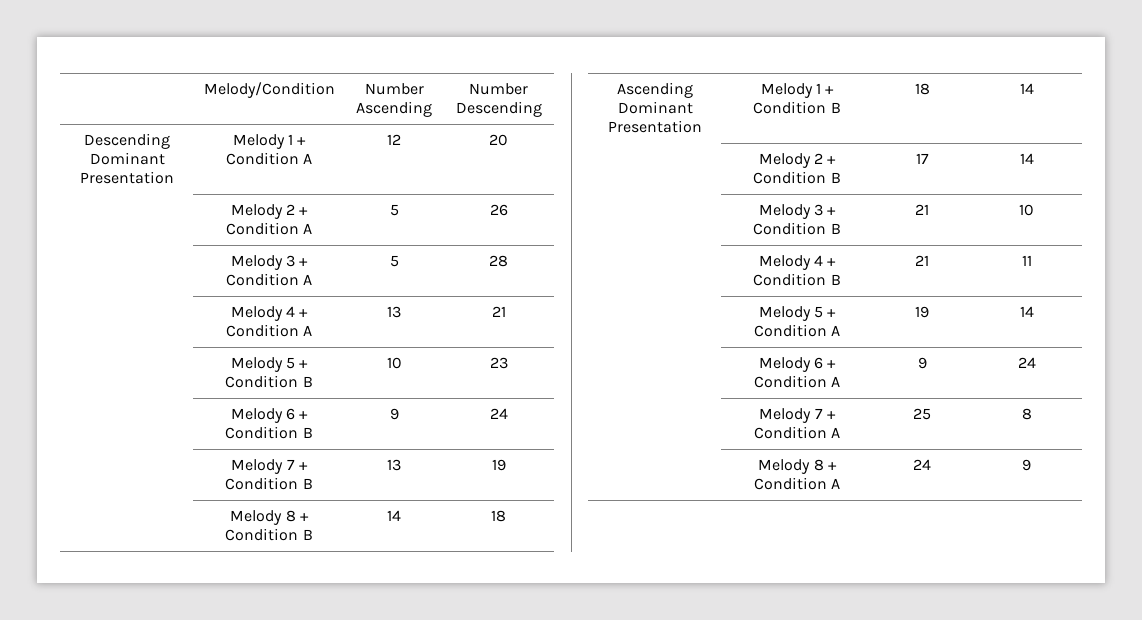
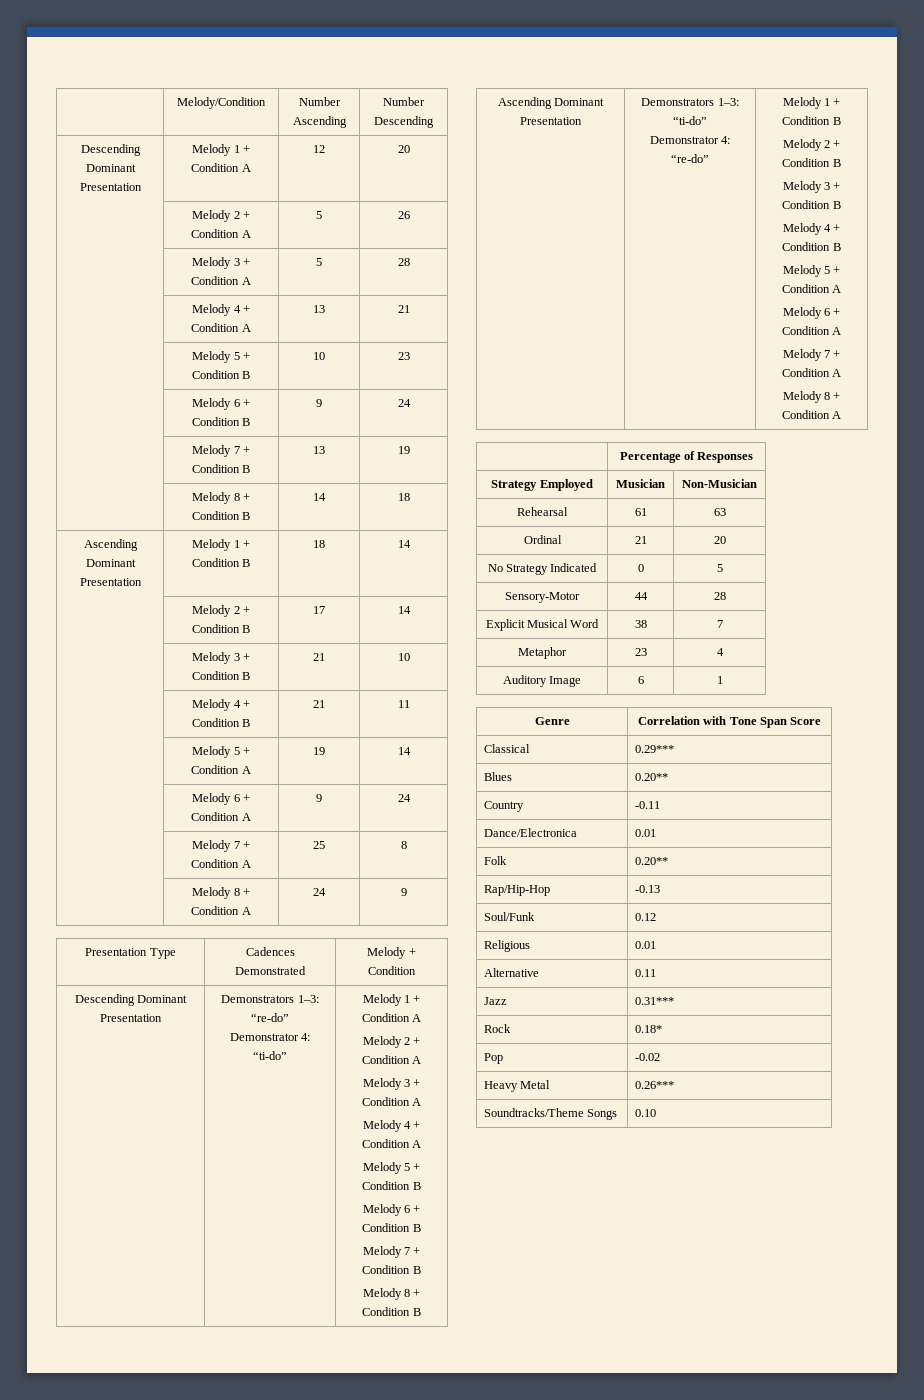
(1031, 465) none -> [85,948,176,959] [245,947,295,956] [235,966,306,975] [367,947,416,959] [368,966,416,975] [74,994,188,1006] [100,1014,162,1022] [221,995,319,1003] [251,1013,289,1022] [229,1033,311,1041] [253,1051,287,1060] [362,994,421,1006] [361,1013,422,1022] [362,1036,421,1048] [361,1055,422,1064] [362,1078,421,1090] [361,1097,422,1106] [362,1120,421,1132] [361,1139,422,1148] [362,1162,421,1174] [362,1181,421,1190] [362,1204,421,1216] [362,1223,421,1232] [362,1246,421,1258] [362,1265,421,1274] [362,1288,421,1300] [362,1307,421,1316] [497,97,605,109] [520,117,582,125] [641,98,739,106] [673,116,707,125] [649,136,731,144] [671,154,709,163] [782,97,841,109] [782,116,841,125] [782,139,841,151] [782,158,841,167] [782,181,841,193] [782,200,841,209] [782,223,841,235] [782,242,841,251] [782,265,841,277] [781,284,842,293] [782,307,841,319] [781,326,842,335] [782,349,841,361] [781,368,842,377] [782,391,841,403] [781,410,842,419] [619,451,754,463] [491,479,593,491] [616,479,665,488] [682,479,757,488] [517,507,568,516] [634,508,647,516] [713,508,726,516] [523,535,562,544] [634,536,647,544] [713,536,726,544] [487,563,598,575] [637,564,644,572] [716,564,723,572] [505,592,580,603] [634,592,648,600] [713,592,726,600] [485,619,600,631] [634,620,647,628] [716,620,723,628] [518,647,567,659] [634,648,647,656] [716,648,724,656] [502,675,582,687] [637,676,644,684] [716,676,723,684] [534,717,570,725] [637,716,822,728] [483,744,530,753] [634,745,674,753] [483,772,512,781] [634,773,668,781] [483,801,524,812] [634,801,660,809] [483,828,577,837] [634,829,656,837] [483,856,507,865] [634,857,668,865] [483,885,550,896] [634,885,660,893] [483,912,535,921] [634,913,656,921] [483,940,530,952] [634,941,656,949] [483,968,539,977] [634,969,656,977] [483,997,507,1005] [634,997,674,1005] [483,1024,511,1033] [634,1025,662,1033] [483,1053,503,1064] [634,1053,660,1061] [483,1080,551,1092] [634,1081,674,1089] [483,1108,618,1120] [634,1109,656,1117] // Presentation Type | Cadences Demonstrated | Melody + Condition // Descending Dominant Presentation | Demonstrators 1–3: “re-do” // Demonstrator 4: “ti-do” | Melody 1 + Condition A // Melody 2 + Condition A // Melody 3 + Condition A // Melody 4 + Condition A // Melody 5 + Condition B // Melody 6 + Condition B // Melody 7 + Condition B // Melody 8 + Condition B // Ascending Dominant Presentation | Demonstrators 1–3: “ti-do” // Demonstrator 4: “re-do” | Melody 1 + Condition B // Melody 2 + Condition B // Melody 3 + Condition B // Melody 4 + Condition B // Melody 5 + Condition A // Melody 6 + Condition A // Melody 7 + Condition A // Melody 8 + Condition A // | Percentage of Responses // Strategy Employed | Musician | Non-Musician // Rehearsal | 61 | 63 // Ordinal | 21 | 20 // No Strategy Indicated | 0 | 5 // Sensory-Motor | 44 | 28 // Explicit Musical Word | 38 | 7 // Metaphor | 23 | 4 // Auditory Image | 6 | 1 // Genre | Correlation with Tone Span Score // Classical | 0.29*** // Blues | 0.20** // Country | -0.11 // Dance/Electronica | 0.01 // Folk | 0.20** // Rap/Hip-Hop | -0.13 // Soul/Funk | 0.12 // Religious | 0.01 // Alternative | 0.11 // Jazz | 0.31*** // Rock | 0.18* // Pop | -0.02 // Heavy Metal | 0.26*** // Soundtracks/Theme Songs | 0.10

